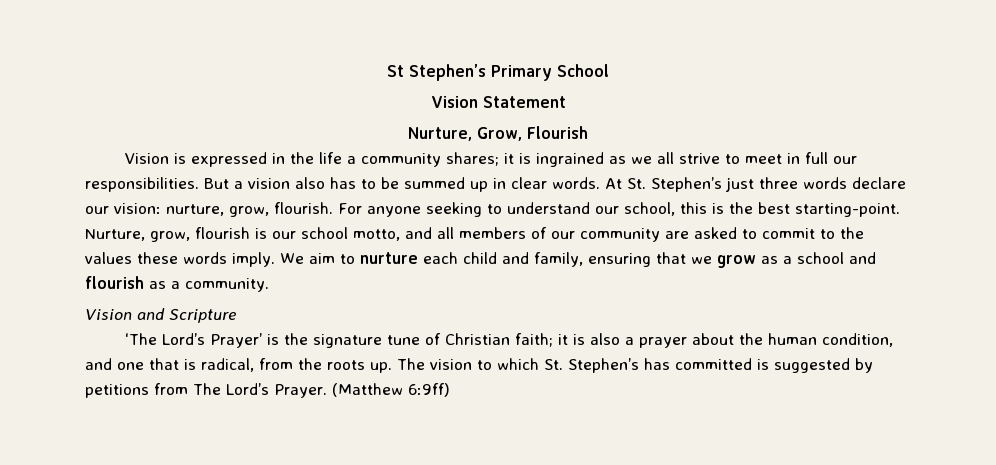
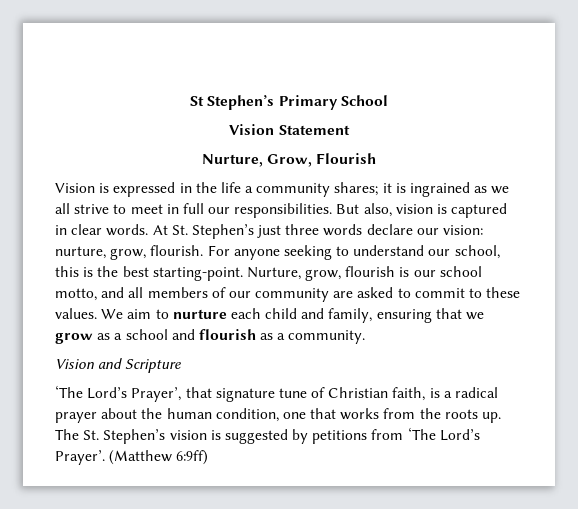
[234,177,488,192] a vision also has to be summed up -> [363,203,508,218] also, vision is captured
[840,227,864,239] [85,252,275,267] the values these words imply. -> [486,287,521,298] [55,308,97,319] these values.
[209,333,308,348] Prayer’ is the -> [131,387,212,402] Prayer’, that
[514,333,634,347] faith; it is also a -> [392,387,499,401] faith, is a radical
[85,358,112,370] and -> (279, 415) none
[184,358,254,372] is radical, -> [340,408,380,420] works
[430,358,752,373] vision to which St. Stephen’s has committed -> [83,429,207,444] St. Stephen’s vision
[193,383,327,398] The Lord’s Prayer. -> [407,427,480,441] [55,450,105,465] ‘The Lord’s Prayer’.

